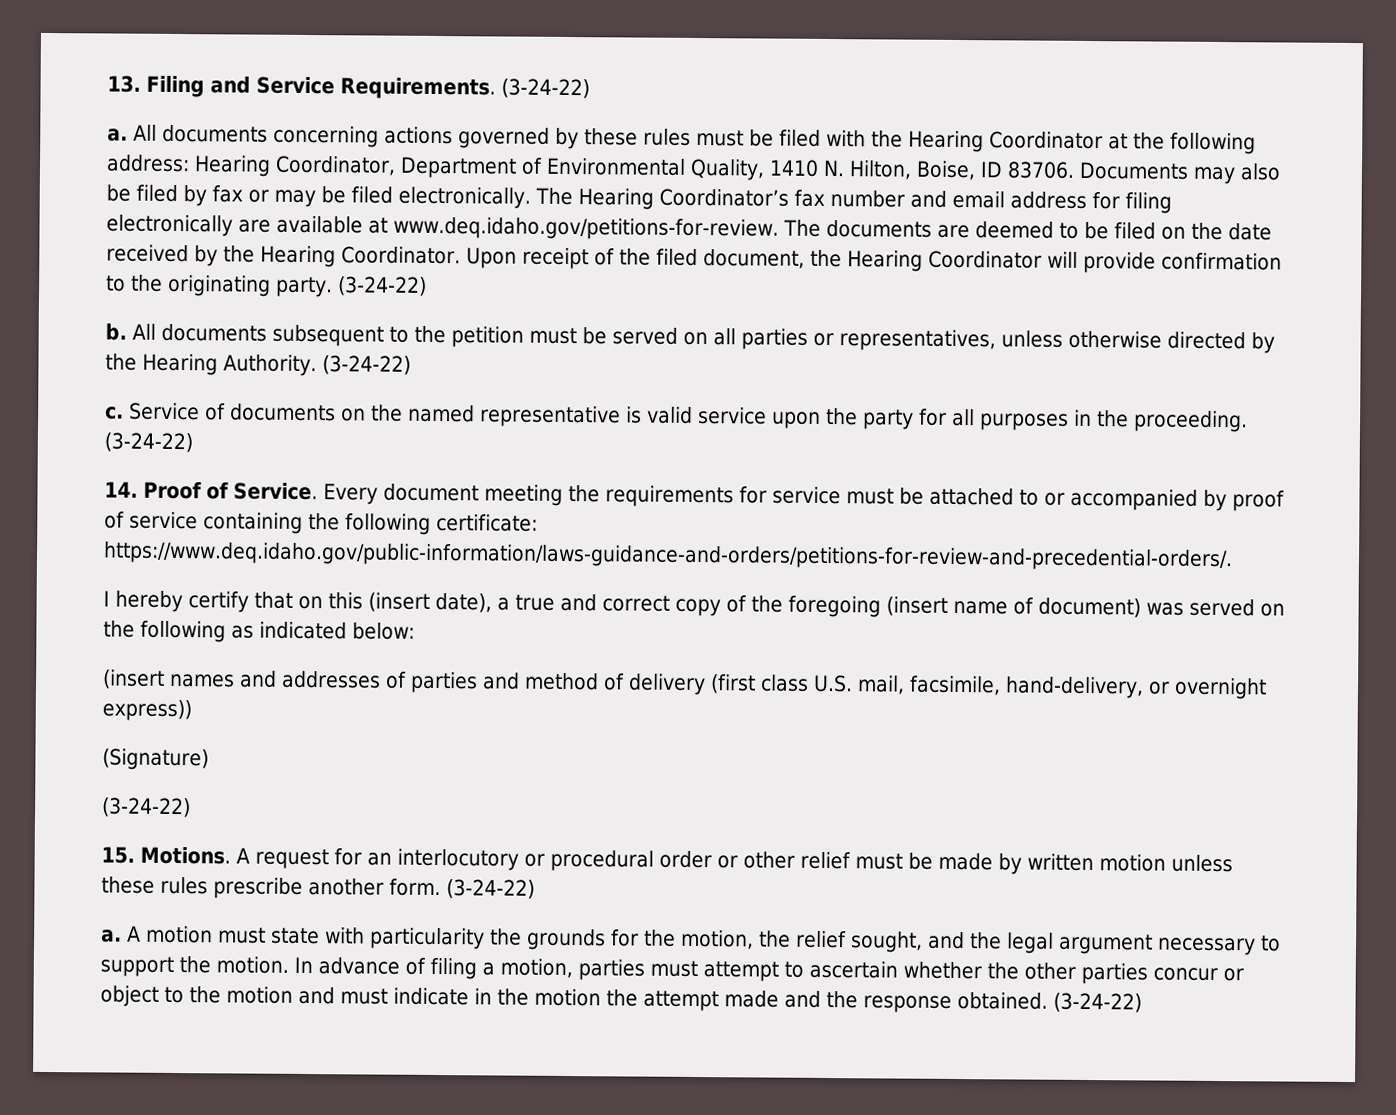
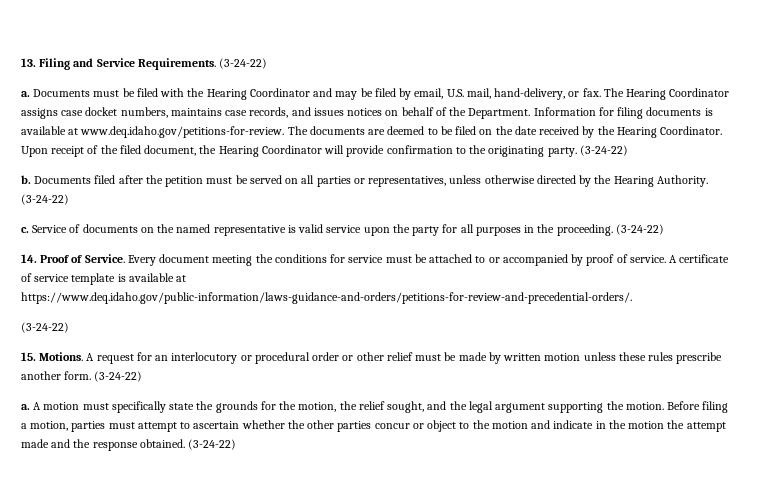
[133,124,691,150] All documents concerning actions governed by these rules -> [33,89,91,97] Documents
[1108,132,1256,155] [106,154,1281,185] [106,184,1172,214] [106,214,271,237] at the following address: Hearing Coordinator, Department of Environmental Quality, 1410 N. Hilton, Boise, ID 83706. Documents may also be filed by fax or may be filed electronically. The Hearing Coordinator’s fax number and email address for filing electronically are -> [313,88,730,100] [21,107,713,119] and may be filed by email, U.S. mail, hand-delivery, or fax. The Hearing Coordinator assigns case docket numbers, maintains case records, and issues notices on behalf of the Department. Information for filing documents is
[132,323,409,347] All documents subsequent to -> [34,175,143,184] Documents filed after
[605,485,734,508] requirements -> [274,254,327,263] conditions
[129,511,538,535] [103,541,1233,572] [103,590,1285,618] [103,620,415,643] [102,669,1267,700] [102,699,192,722] [102,748,209,771] service containing the following certificate: https://www.deq.idaho.gov/public-information/laws-guidance-and-orders/petitions-for-review-and-precedential-orders/. // I hereby certify that on this (insert date), a true and correct copy of the foregoing (insert name of document) was served on the following as indicated below: // (insert names and addresses of parties and method of delivery (first class U.S. mail, facsimile, hand-delivery, or overnight express)) // (Signature) -> [629,254,730,263] [21,273,187,285] [21,292,632,304] service. A certificate of service template is available at https://www.deq.idaho.gov/public-information/laws-guidance-and-orders/petitions-for-review-and-precedential-orders/.
[271,927,485,950] state with particularity -> [111,401,195,413] specifically state
[1157,935,1281,956] [100,956,426,977] necessary to support the motion. In advance of -> [548,401,701,413] supporting the motion. Before
[340,988,388,1005] must -> (551, 424) none

